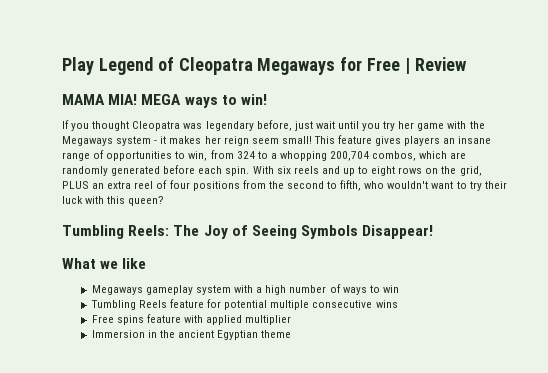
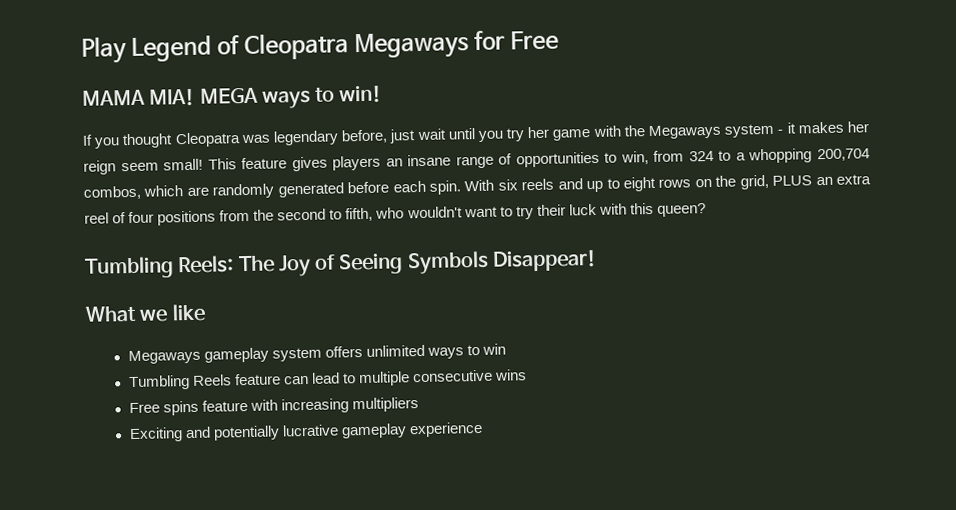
[405,57,467,74] | Review -> (560, 40) none
[234,284,341,295] with a high number of -> [324,344,425,358] offers unlimited
[207,299,268,310] for potential -> [283,372,356,385] can lead to
[206,315,292,325] [91,330,292,340] applied multiplier // Immersion in the ancient Egyptian theme -> [280,397,419,414] [128,421,483,443] increasing multipliers // Exciting and potentially lucrative gameplay experience

